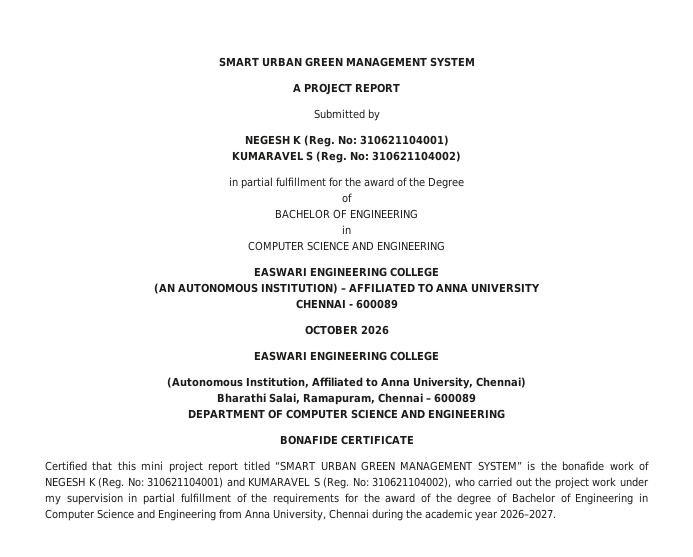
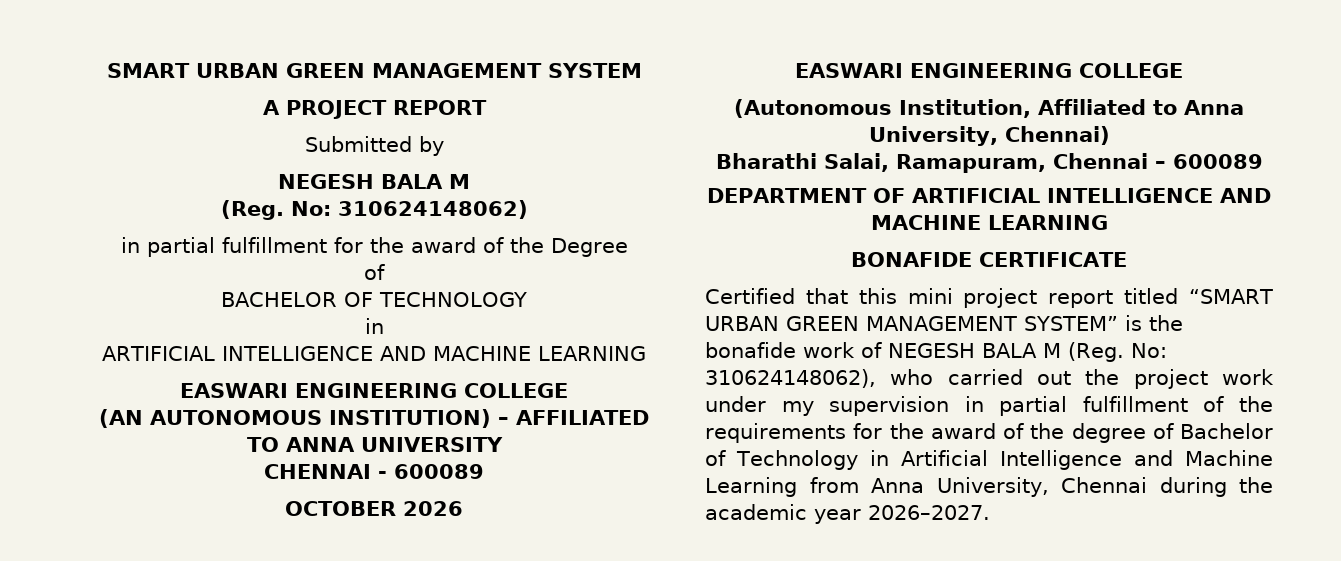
[292,135,449,147] [232,151,461,163] K (Reg. No: 310621104001) // KUMARAVEL S (Reg. No: 310621104002) -> [381,174,470,189] [220,200,528,220] BALA M // (Reg. No: 310624148062)
[350,209,418,219] ENGINEERING -> [378,292,528,307] TECHNOLOGY
[248,241,445,251] COMPUTER SCIENCE AND ENGINEERING -> [102,346,646,361] ARTIFICIAL INTELLIGENCE AND MACHINE LEARNING
[286,409,505,419] COMPUTER SCIENCE AND ENGINEERING -> [911,188,1271,203] [870,215,1108,230] ARTIFICIAL INTELLIGENCE AND MACHINE LEARNING
[88,477,452,489] K (Reg. No: 310621104001) and KUMARAVEL S (Reg. No: 310621104002), -> [982,342,1167,362] [705,369,876,388] BALA M (Reg. No: 310624148062),
[575,493,648,505] [45,509,216,521] Engineering in Computer Science and Engineering -> [736,450,1273,470] [705,477,797,497] Technology in Artificial Intelligence and Machine Learning

